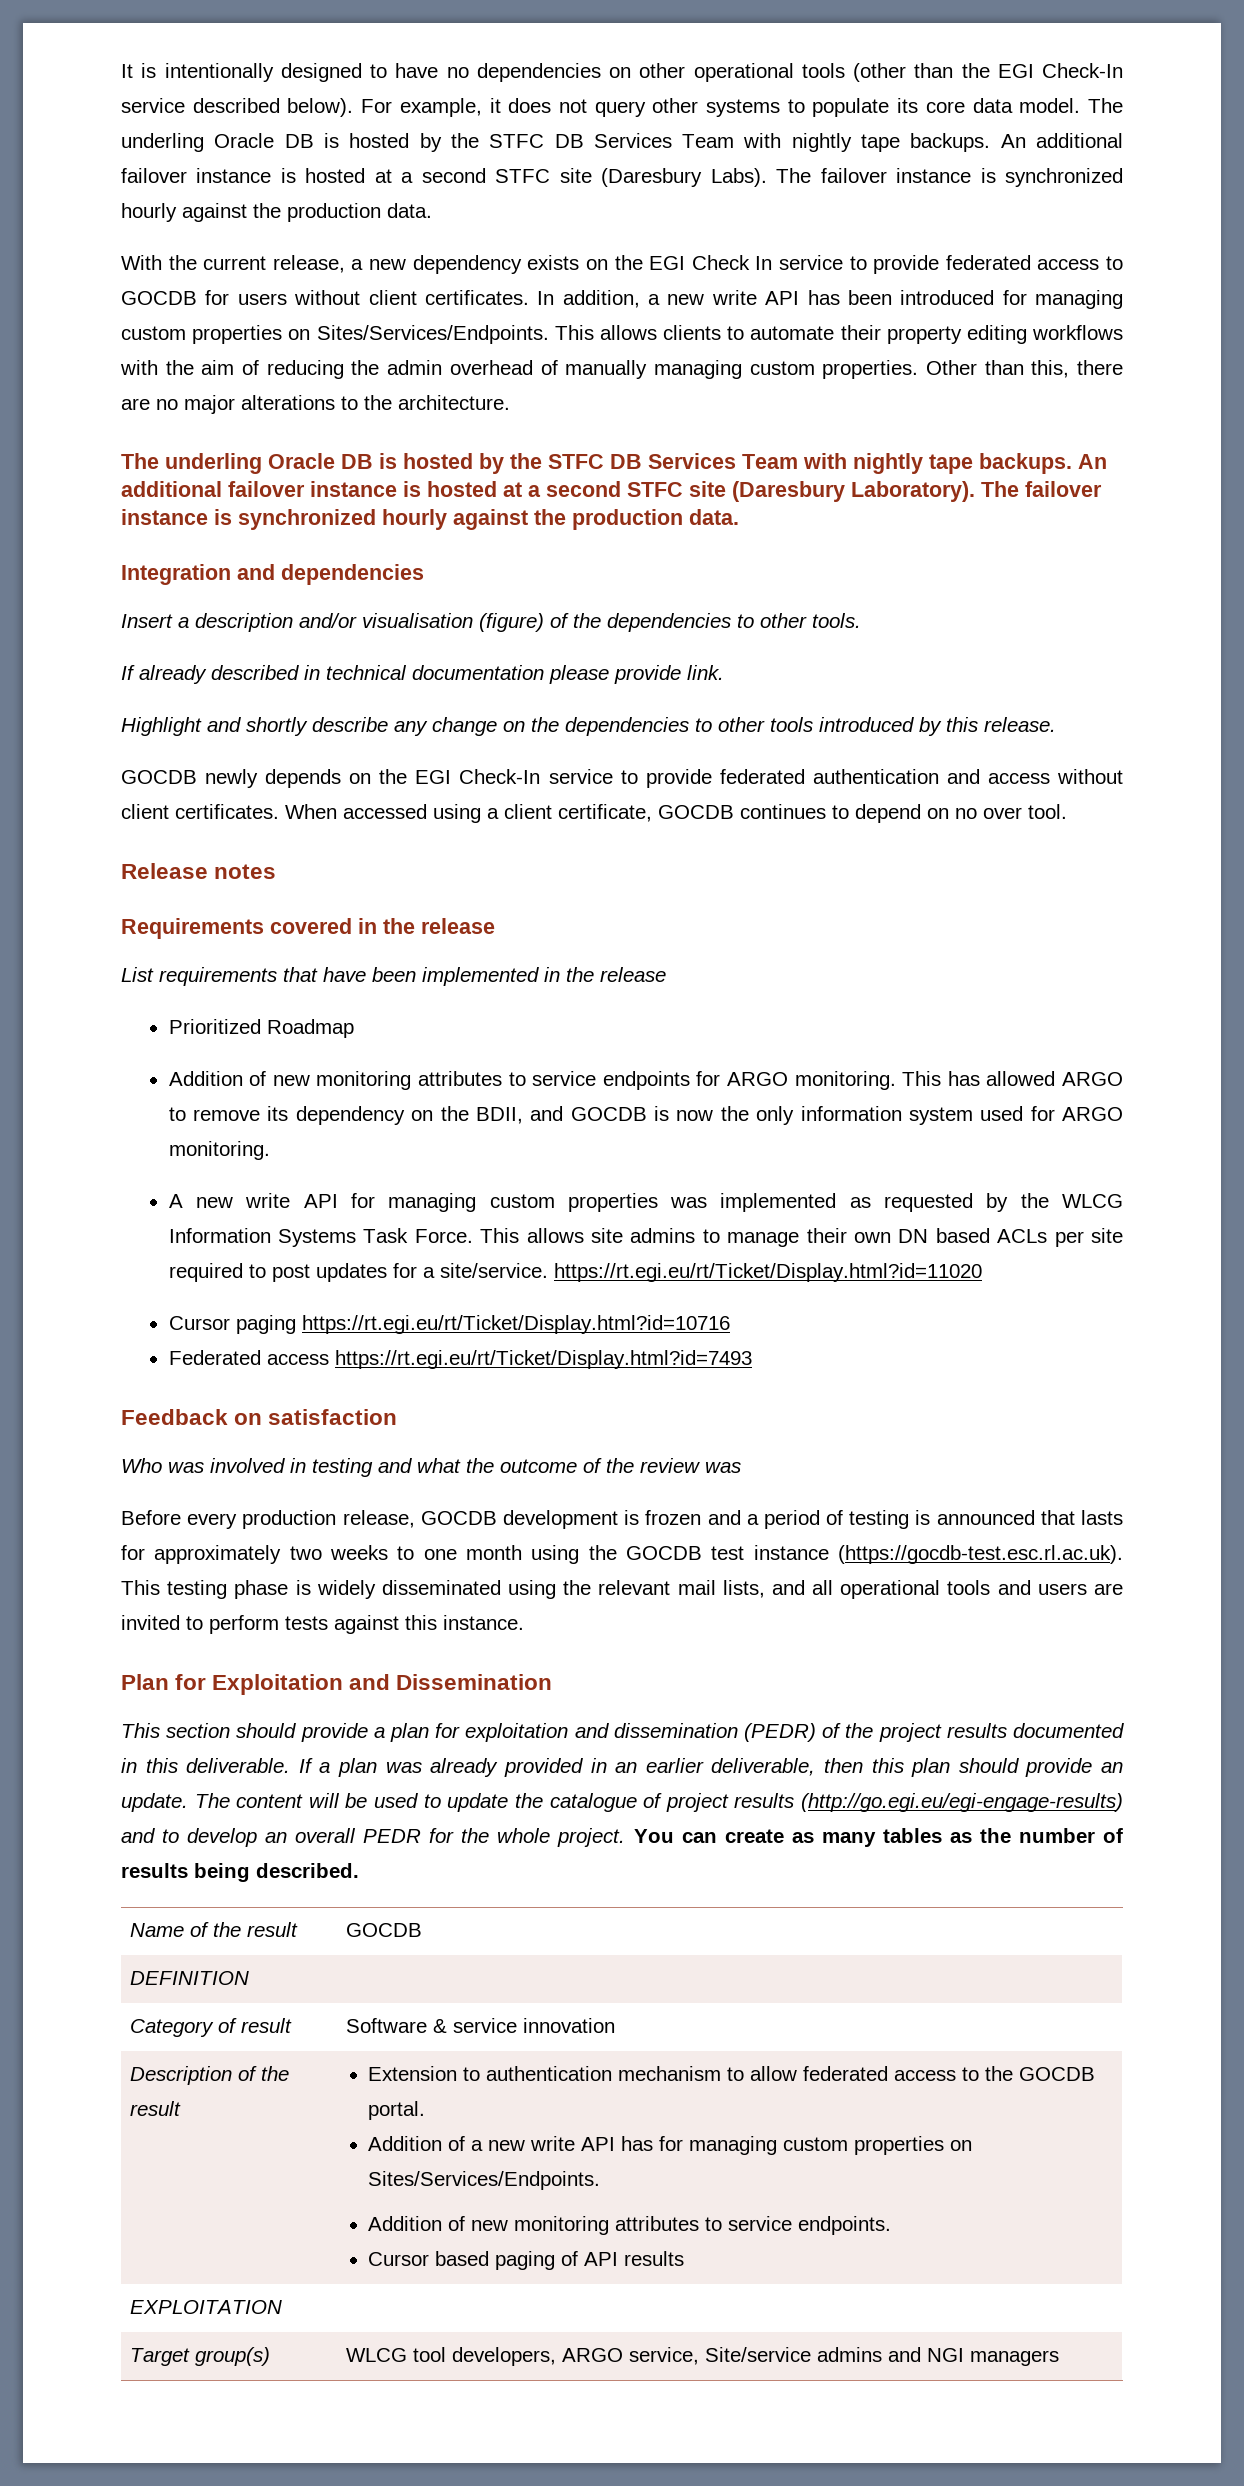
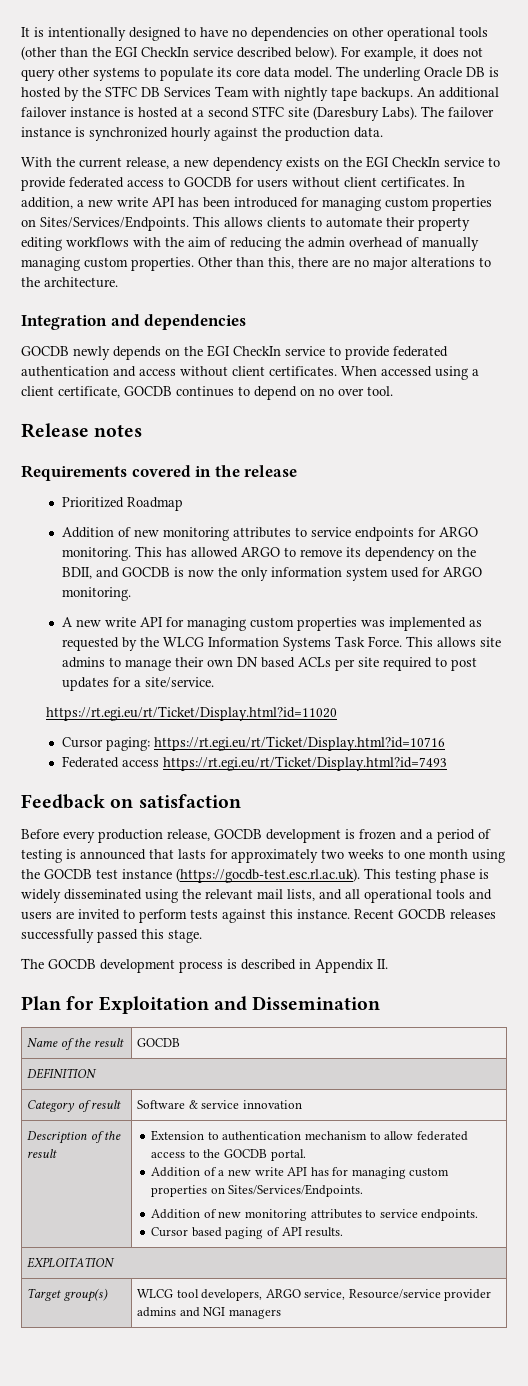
[1042,63,1123,78] Check-In -> [141,47,189,57] CheckIn
[691,255,773,270] Check In -> [392,157,440,167] CheckIn
[121,453,1107,474] [121,481,1102,502] [121,509,739,530] [121,564,424,585] [121,613,861,632] [121,665,724,684] [121,717,1056,736] The underling Oracle DB is hosted by the STFC DB Services Team with nightly tape backups. An additional failover instance is hosted at a second STFC site (Daresbury Laboratory). The failover instance is synchronized hourly against the production data. // Integration and dependencies // Insert a description and/or visualisation (figure) of the dependencies to other tools. // If already described in technical documentation please provide link. // Highlight and shortly describe any change on the dependencies to other tools introduced by this release. -> [21,314,247,330] Integration and dependencies
[459,769,541,784] Check-In -> [233,346,281,356] CheckIn
[121,967,666,986] // List requirements that have been implemented in the release -> (298, 471) none
(548, 1270) none -> (215, 682) //
[235,1315,296,1334] paging -> [106,737,151,751] paging:
[121,1458,741,1477] // Who was involved in testing and what the outcome of the review was -> (241, 801) none
(524, 1622) none -> [354,909,496,919] [21,929,202,943] [21,958,388,973] Recent GOCDB releases successfully passed this stage. // The GOCDB development process is described in Appendix II.
[121,1723,1125,1742] [121,1758,1123,1777] [121,1793,1124,1812] [121,1828,1124,1847] [121,1863,359,1882] // This section should provide a plan for exploitation and dissemination (PEDR) of the project results documented in this deliverable. If a plan was already provided in an earlier deliverable, then this plan should provide an update. The content will be used to update the catalogue of project results (http://go.egi.eu/egi-engage-results) and to develop an overall PEDR for the whole project. You can create as many tables as the number of results being described. -> (381, 1003) none
[624,2251,685,2266] results -> [305,1227,344,1237] results.
[704,2347,811,2362] Site/service -> [348,1289,492,1301] Resource/service provider

